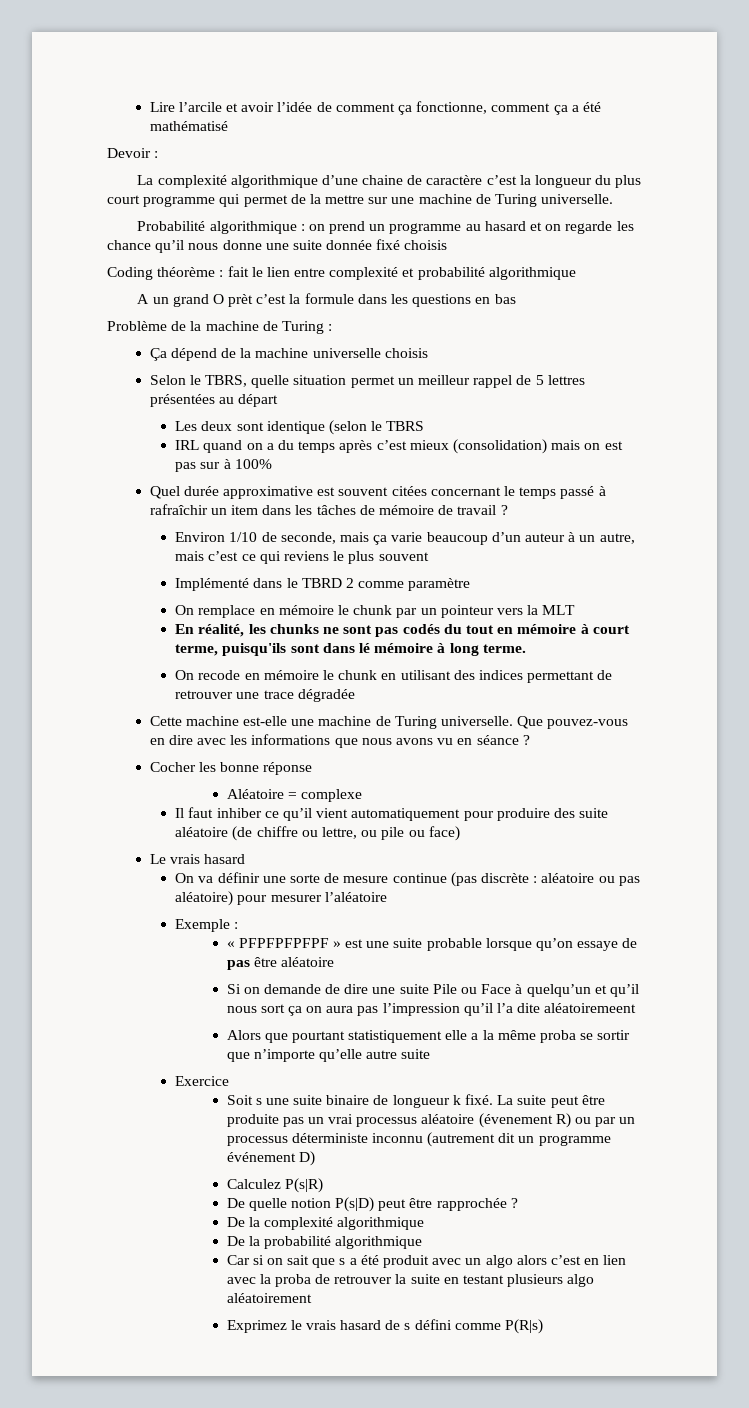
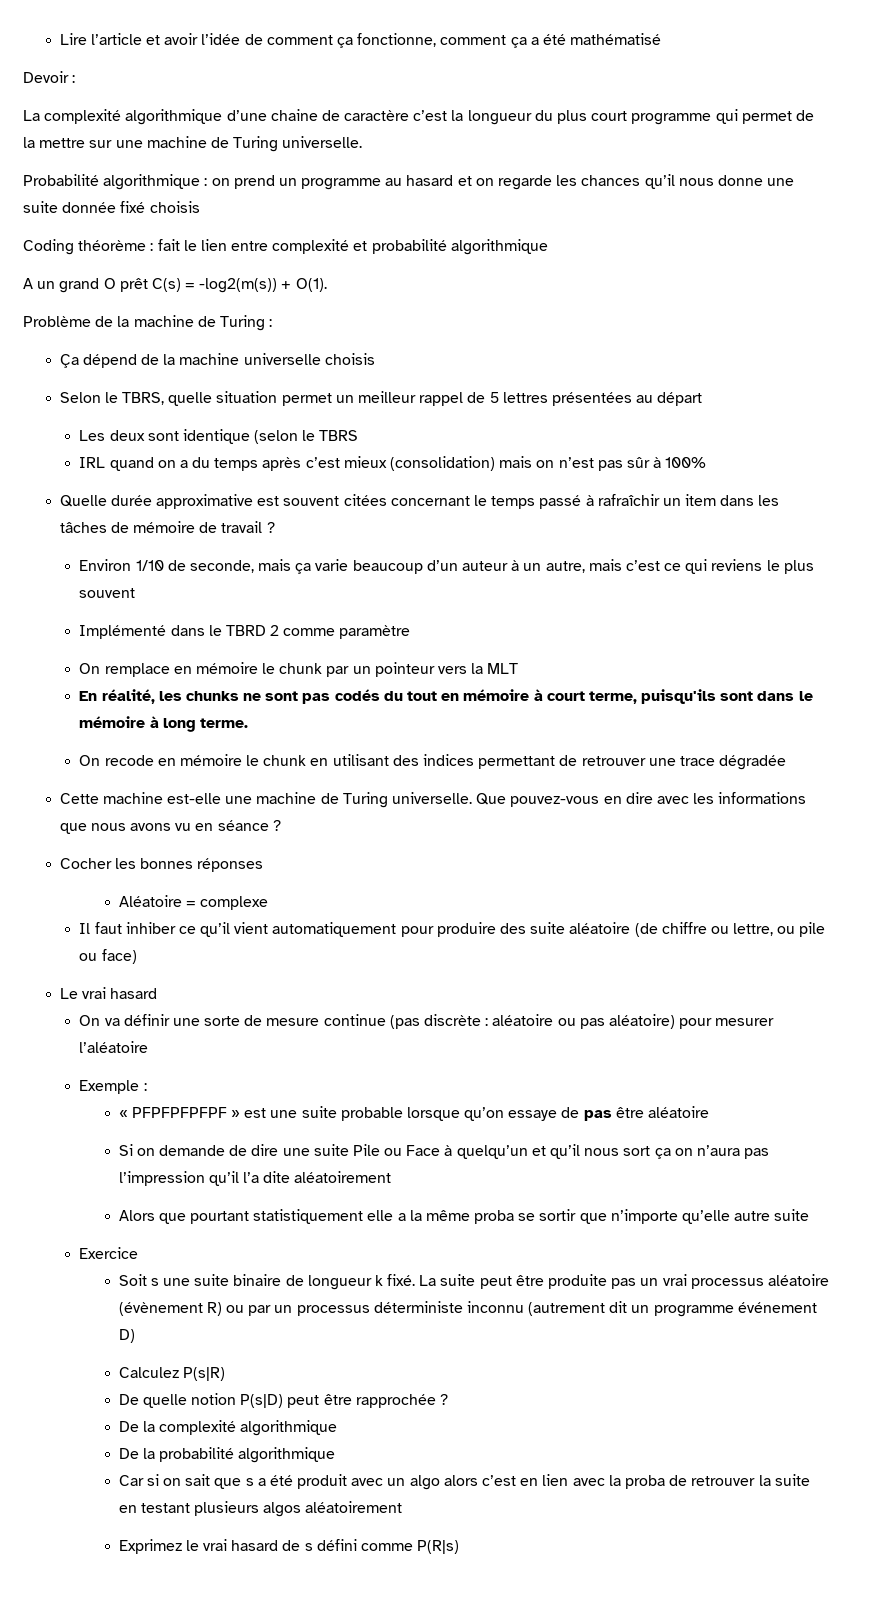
[178,102,222,112] l’arcile -> [90,33,142,45] l’article
[107,240,151,250] chance -> [581,175,641,186] chances
[228,293,516,307] prèt c’est la formule dans les questions en bas -> [119,278,327,293] prêt C(s) = -log2(m(s)) + O(1).
[604,441,623,450] [175,462,221,472] est pas sur -> [558,457,650,471] n’est pas sûr
[149,486,180,499] Quel -> [59,495,107,507] Quelle
[359,643,371,653] lé -> [798,691,813,701] le
[220,762,313,775] bonne réponse -> [140,858,264,872] bonnes réponses
[169,854,200,864] vrais -> [81,987,106,999] vrai
[326,1006,354,1013] aura -> [696,1145,740,1156] n’aura
[544,1003,637,1013] aléatoiremeent -> [294,1171,392,1183] aléatoirement
[478,1113,553,1128] (évenement -> [118,1302,203,1316] (évènement
[567,1274,595,1287] algo -> [263,1502,302,1517] algos
[305,1320,336,1330] vrais -> [203,1539,228,1551] vrai

